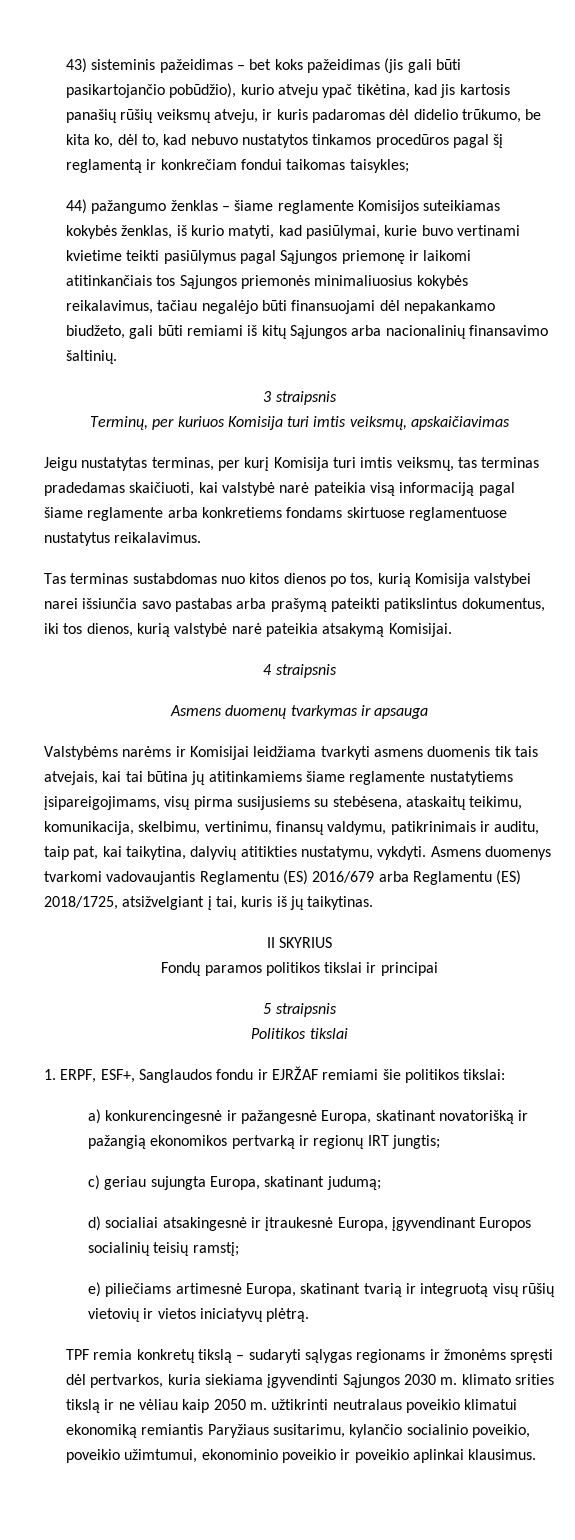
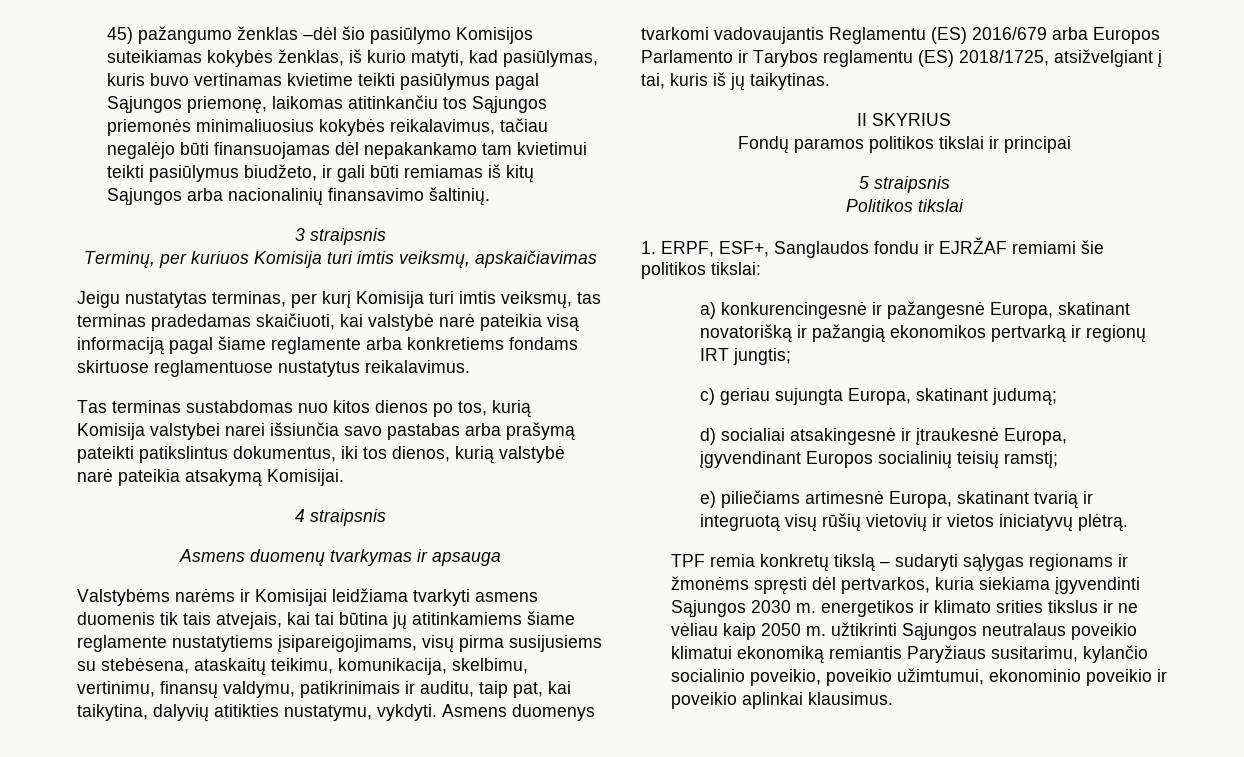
[65,58,461,73] [65,83,510,98] [65,109,542,123] [65,134,504,148] [65,159,409,173] [65,199,354,214] 43) sisteminis pažeidimas – bet koks pažeidimas (jis gali būti pasikartojančio pobūdžio), kurio atveju ypač tikėtina, kad jis kartosis panašių rūšių veiksmų atveju, ir kuris padaromas dėl didelio trūkumo, be kita ko, dėl to, kad nebuvo nustatytos tinkamos procedūros pagal šį reglamentą ir konkrečiam fondui taikomas taisykles; // 44) pažangumo ženklas – šiame reglamente -> [106,26,451,44] 45) pažangumo ženklas –dėl šio pasiūlymo
[305,225,520,239] pasiūlymai, kurie buvo vertinami -> [502,50,598,67] [106,73,282,86] pasiūlymas, kuris buvo vertinamas
[341,250,472,264] [65,275,152,286] priemonę ir laikomi atitinkančiais -> [186,95,438,114] priemonę, laikomas atitinkančiu
[291,300,376,314] finansuojami -> [213,142,330,159] finansuojamas
[65,325,243,339] biudžeto, gali būti remiami -> [481,142,587,155] [106,164,483,182] tam kvietimui teikti pasiūlymus biudžeto, ir gali būti remiamas
[412,871,492,885] Reglamentu -> [1093,27,1160,44] [641,50,913,67] Europos Parlamento ir Tarybos reglamentu
(458, 1381) none -> [820,600,929,617] energetikos ir
[65,1399,100,1413] tikslą -> [1047,600,1098,613] tikslus
(329, 1404) none -> [901,623,977,641] Sąjungos

